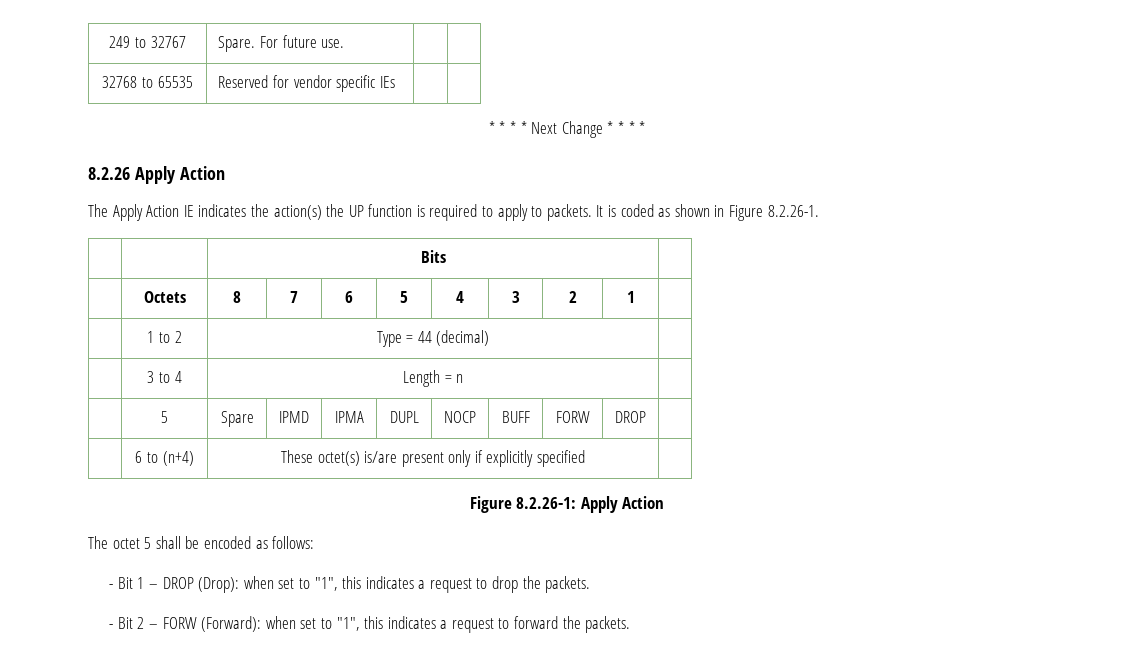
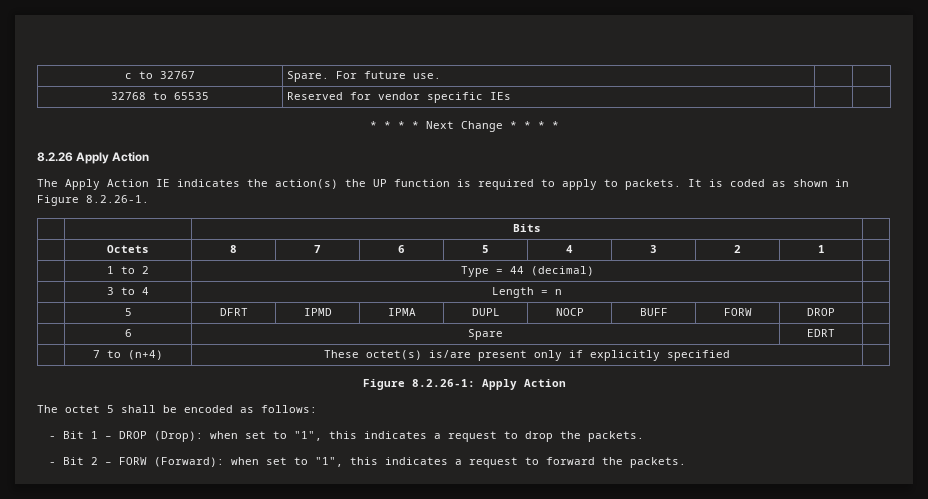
[109,36,131,48] 249 -> [125,73,132,79] c
[220,411,254,427] Spare -> [219,308,248,316] DFRT
(143, 457) none -> [468,329,503,340] [807,329,835,337] [93,350,100,358] | Spare | EDRT | // | 7

